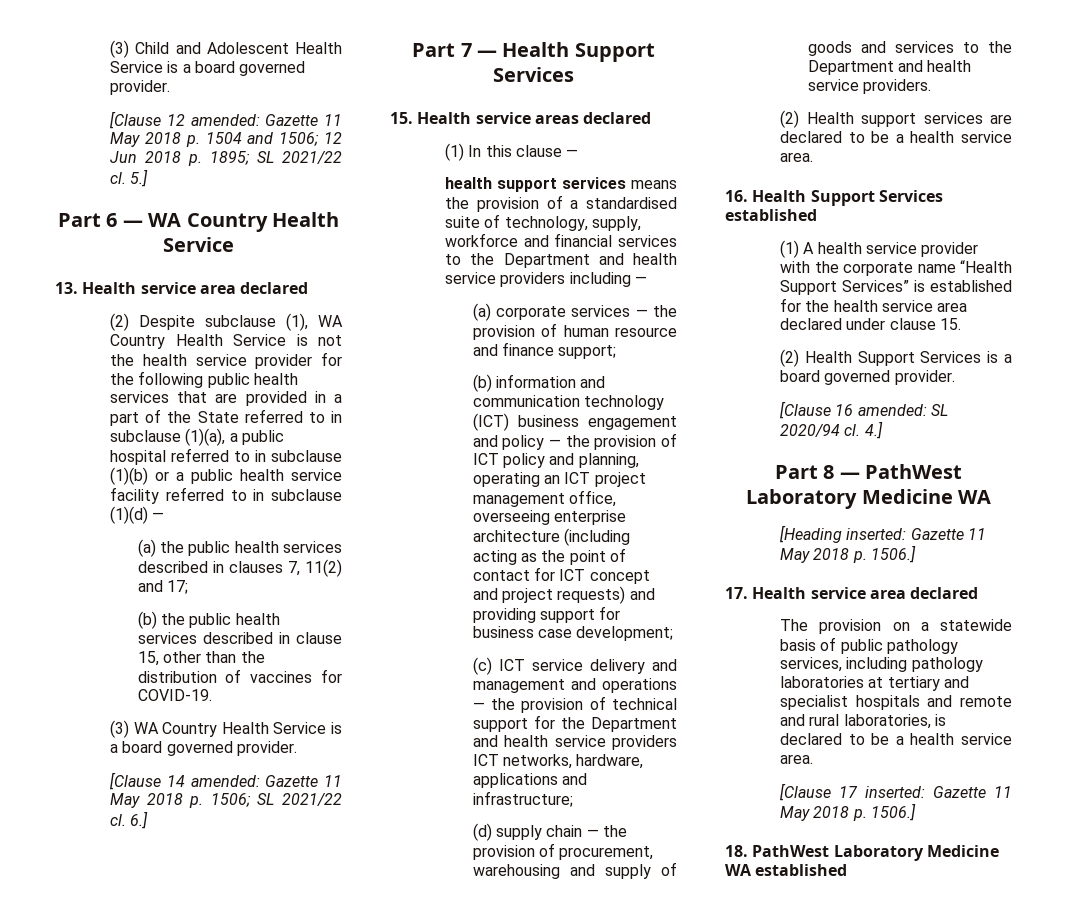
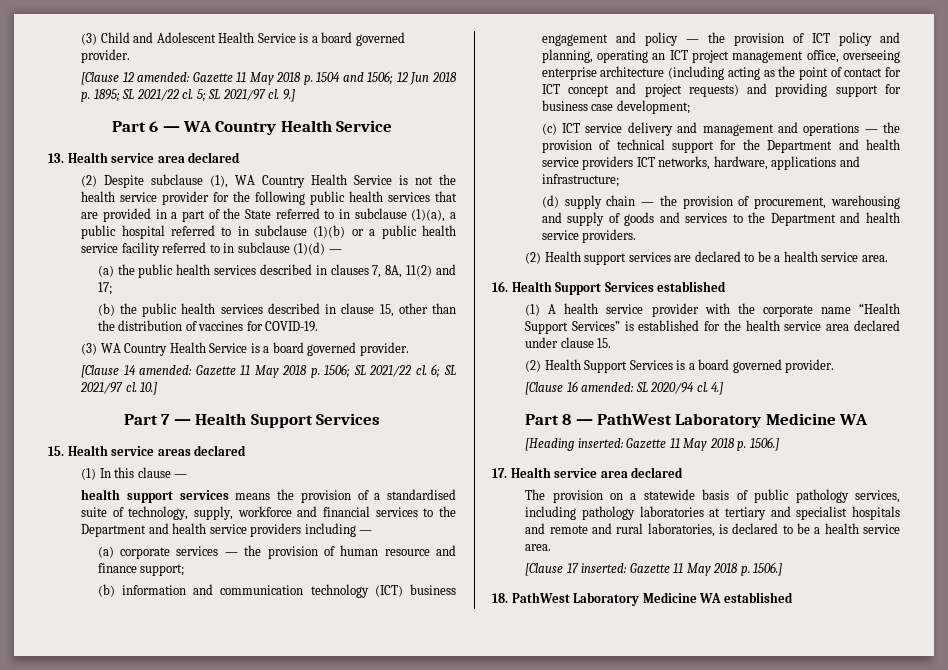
[130,169,149,187] 5.] -> [196,89,295,102] 5; SL 2021/97 cl. 9.]
(300, 568) none -> [385,265,403,278] 8A,
[130,811,149,829] 6.] -> [431,364,457,378] [80,382,158,395] 6; SL 2021/97 cl. 10.]

